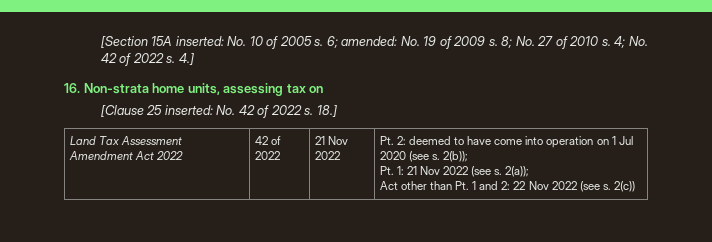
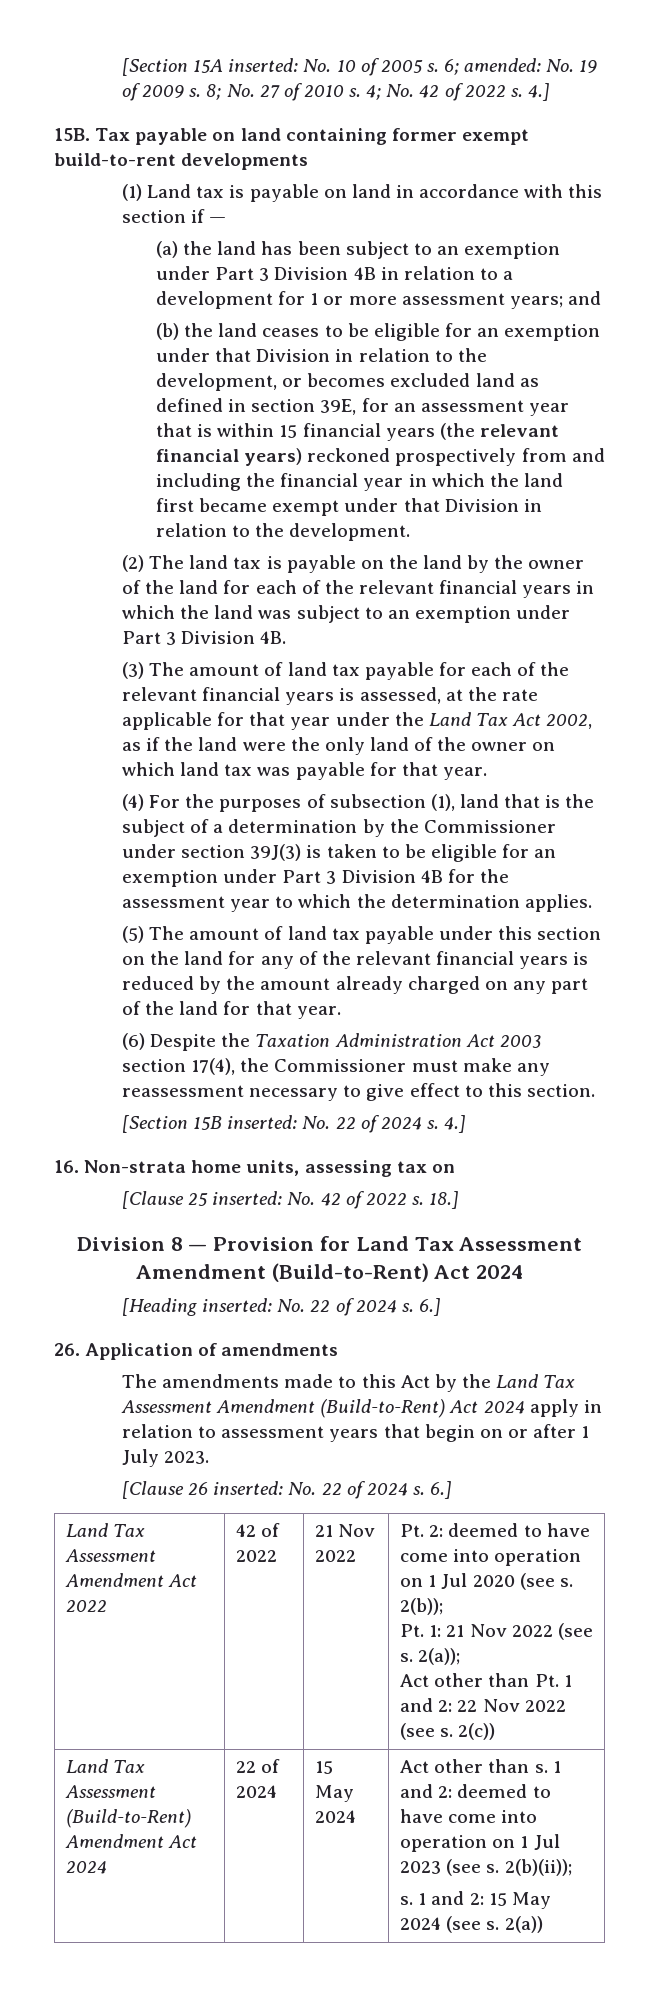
(194, 59) none -> [54,128,529,145] [54,153,309,170] [122,184,603,202] [122,209,227,223] [156,241,561,259] [156,266,514,281] [156,291,601,309] [156,323,601,341] [156,348,487,362] [156,373,539,391] [156,398,569,416] [156,423,559,441] [156,448,605,466] [156,473,563,491] [156,498,542,516] [156,523,411,541] [122,555,585,573] [122,580,595,598] [122,605,571,623] [122,631,287,645] [122,662,570,680] [122,687,538,705] [122,712,593,730] [122,737,556,755] [122,762,487,780] [122,794,595,812] [122,819,556,837] [122,844,557,862] [122,869,509,887] [122,894,592,912] [122,926,602,944] [122,951,589,969] [122,976,589,994] [122,1001,341,1019] [122,1033,541,1051] [122,1058,550,1076] [122,1083,595,1101] [122,1115,467,1133] // 15B. Tax payable on land containing former exempt build-to-rent developments // (1) Land tax is payable on land in accordance with this section if — // (a) the land has been subject to an exemption under Part 3 Division 4B in relation to a development for 1 or more assessment years; and // (b) the land ceases to be eligible for an exemption under that Division in relation to the development, or becomes excluded land as defined in section 39E, for an assessment year that is within 15 financial years (the relevant financial years) reckoned prospectively from and including the financial year in which the land first became exempt under that Division in relation to the development. // (2) The land tax is payable on the land by the owner of the land for each of the relevant financial years in which the land was subject to an exemption under Part 3 Division 4B. // (3) The amount of land tax payable for each of the relevant financial years is assessed, at the rate applicable for that year under the Land Tax Act 2002, as if the land were the only land of the owner on which land tax was payable for that year. // (4) For the purposes of subsection (1), land that is the subject of a determination by the Commissioner under section 39J(3) is taken to be eligible for an exemption under Part 3 Division 4B for the assessment year to which the determination applies. // (5) The amount of land tax payable under this section on the land for any of the relevant financial years is reduced by the amount already charged on any part of the land for that year. // (6) Despite the Taxation Administration Act 2003 section 17(4), the Commissioner must make any reassessment necessary to give effect to this section. // [Section 15B inserted: No. 22 of 2024 s. 4.]
(337, 111) none -> [76,1236,583,1251] [135,1263,524,1282] [122,1298,441,1316] [54,1343,339,1360] [122,1374,576,1392] [121,1399,602,1418] [122,1424,590,1442] [122,1449,210,1467] [122,1481,453,1499] // Division 8 — Provision for Land Tax Assessment Amendment (Build-to-Rent) Act 2024 // [Heading inserted: No. 22 of 2024 s. 6.] // 26. Application of amendments // The amendments made to this Act by the Land Tax Assessment Amendment (Build-to-Rent) Act 2024 apply in relation to assessment years that begin on or after 1 July 2023. // [Clause 26 inserted: No. 22 of 2024 s. 6.]
(635, 186) none -> [66,1759,146,1773] [65,1785,157,1798] [66,1809,192,1828] [65,1834,198,1848] [66,1861,108,1874] [236,1759,281,1773] [236,1785,278,1798] [315,1761,334,1774] [315,1785,355,1802] [315,1810,357,1823] [400,1759,561,1773] [400,1784,551,1798] [400,1809,538,1823] [400,1834,560,1852] [400,1859,572,1876] [400,1891,551,1909] [400,1916,543,1933] // Land Tax Assessment (Build-to-Rent) Amendment Act 2024 | 22 of 2024 | 15 May 2024 | Act other than s. 1 and 2: deemed to have come into operation on 1 Jul 2023 (see s. 2(b)(ii)); // s. 1 and 2: 15 May 2024 (see s. 2(a))

